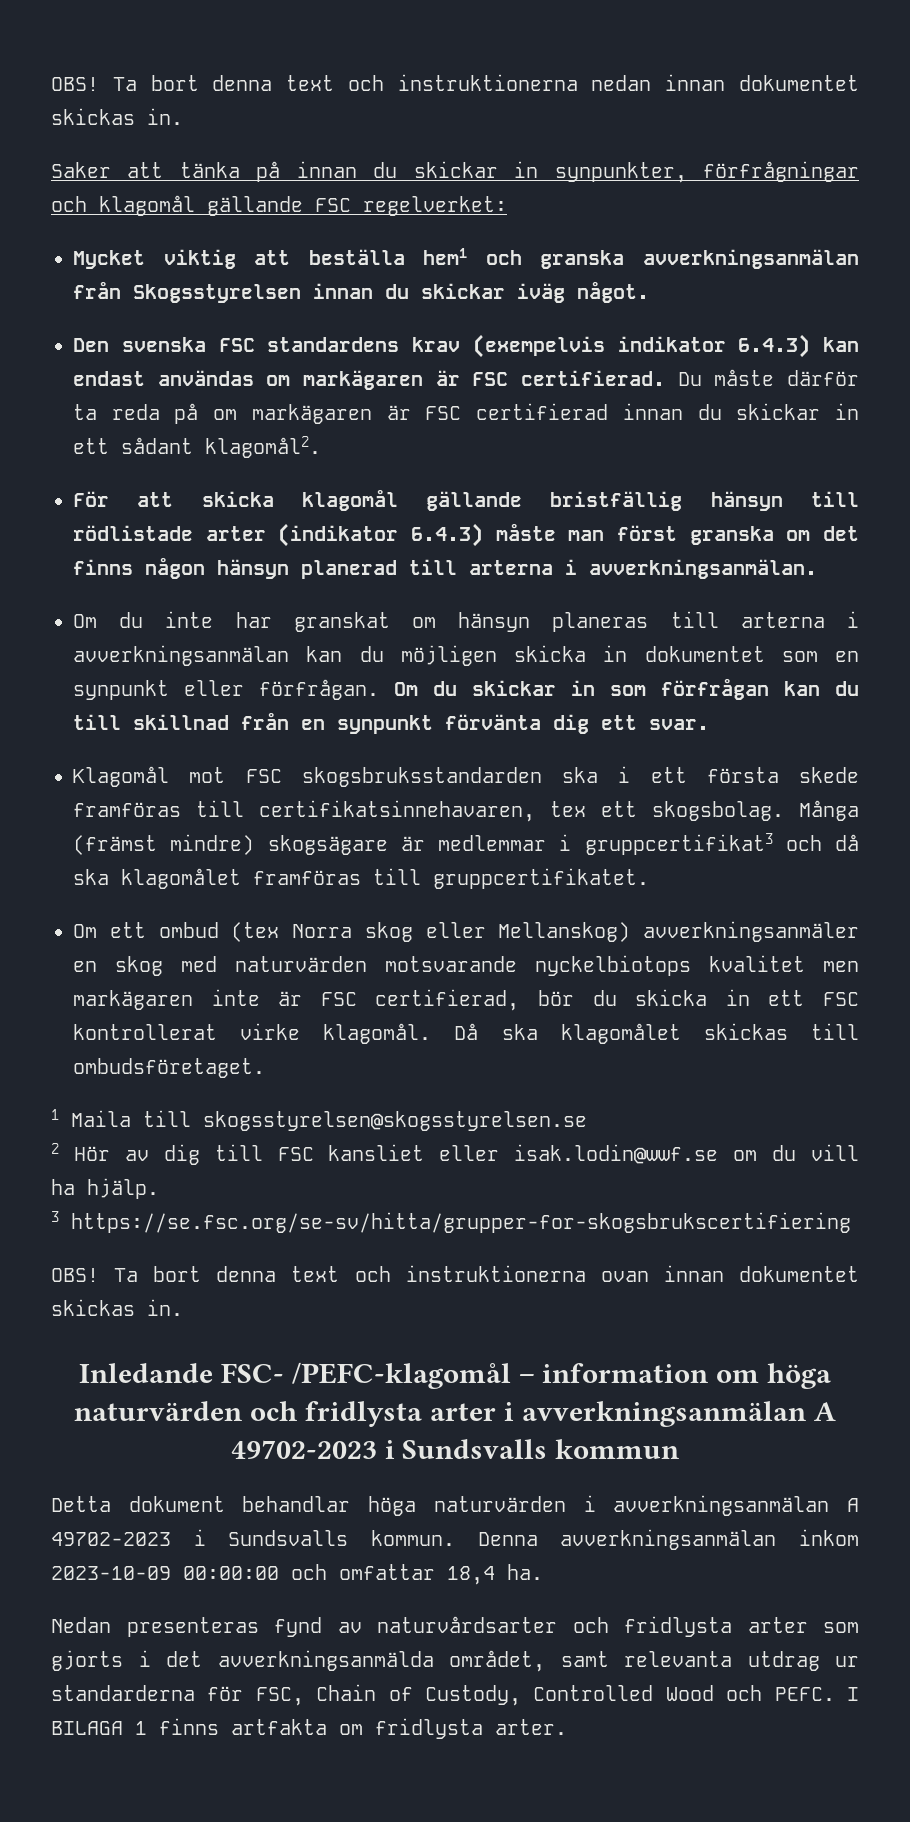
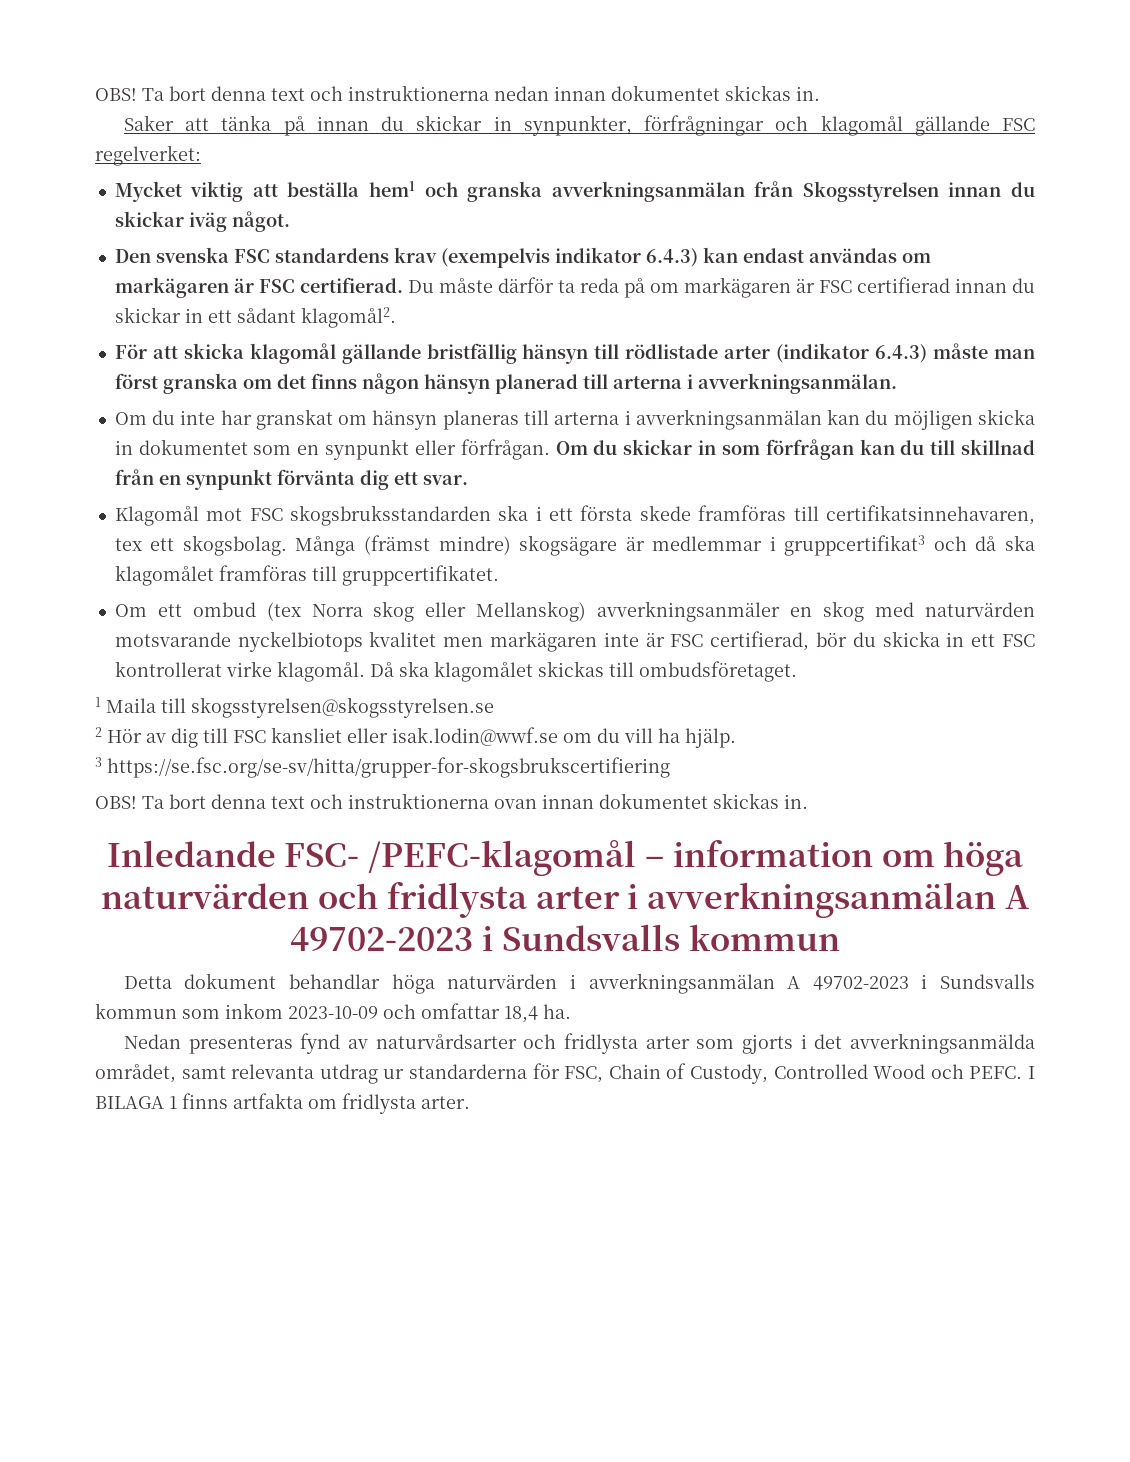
[371,1529,777,1550] kommun. Denna avverkningsanmälan -> [95,1003,220,1019] kommun som
[183,1566,279,1580] 00:00:00 -> (378, 1012) none

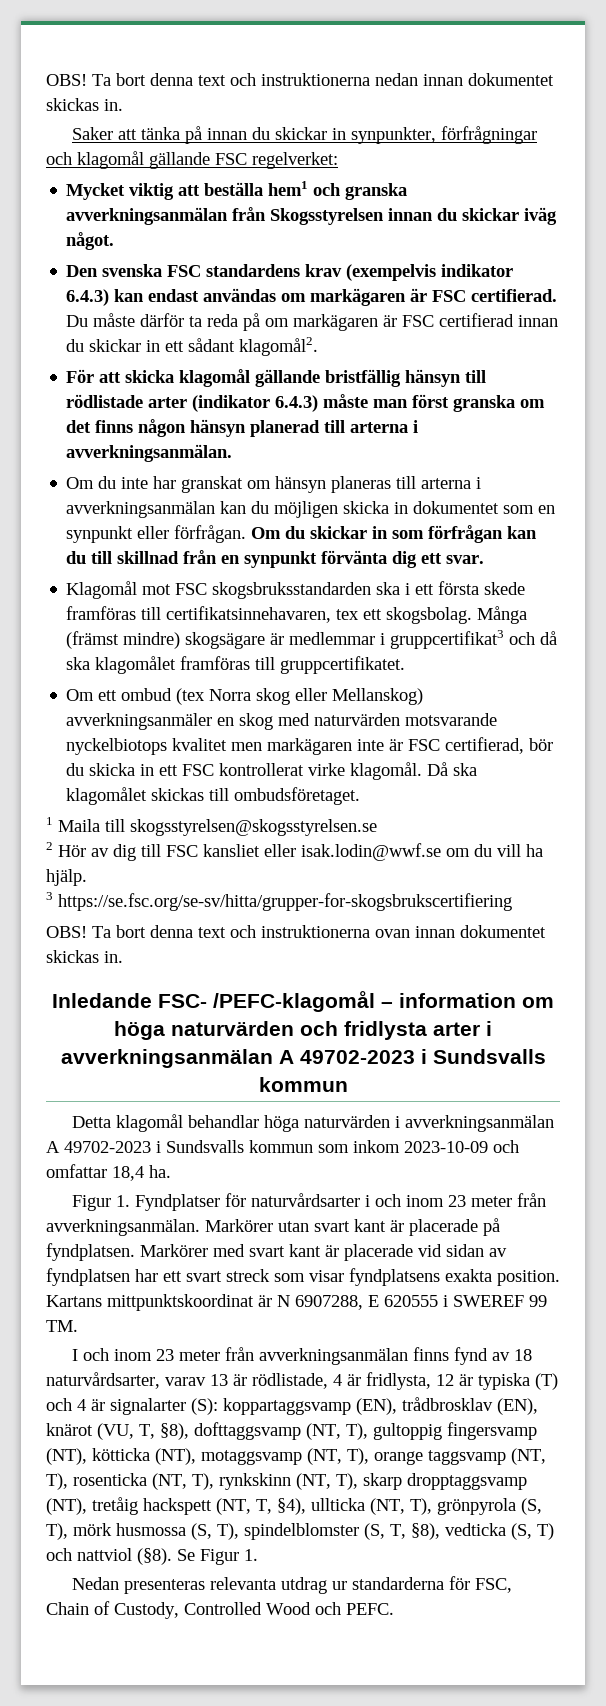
[184,973,277,989] dokument -> [116,1114,184,1132] klagomål
[123,1033,1035,1054] [95,1064,226,1083] Nedan presenteras fynd av naturvårdsarter och fridlysta arter som gjorts i det avverkningsanmälda området, samt -> [72,1193,547,1211] [46,1218,500,1236] [46,1243,507,1261] [46,1268,560,1286] [46,1294,547,1311] [46,1320,78,1332] [72,1347,533,1365] [46,1372,558,1390] [46,1397,538,1415] [46,1422,537,1440] [46,1448,546,1465] [46,1473,527,1490] [46,1497,542,1515] [46,1523,554,1540] [46,1548,258,1565] [72,1577,206,1594] Figur 1. Fyndplatser för naturvårdsarter i och inom 23 meter från avverkningsanmälan. Markörer utan svart kant är placerade på fyndplatsen. Markörer med svart kant är placerade vid sidan av fyndplatsen har ett svart streck som visar fyndplatsens exakta position. Kartans mittpunktskoordinat är N 6907288, E 620555 i SWEREF 99 TM. // I och inom 23 meter från avverkningsanmälan finns fynd av 18 naturvårdsarter, varav 13 är rödlistade, 4 är fridlysta, 12 är typiska (T) och 4 är signalarter (S): koppartaggsvamp (EN), trådbrosklav (EN), knärot (VU, T, §8), dofttaggsvamp (NT, T), gultoppig fingersvamp (NT), kötticka (NT), motaggsvamp (NT, T), orange taggsvamp (NT, T), rosenticka (NT, T), rynkskinn (NT, T), skarp dropptaggsvamp (NT), tretåig hackspett (NT, T, §4), ullticka (NT, T), grönpyrola (S, T), mörk husmossa (S, T), spindelblomster (S, T, §8), vedticka (S, T) och nattviol (§8). Se Figur 1. // Nedan presenteras
[1028,1066,1036,1079] [95,1093,470,1114] I BILAGA 1 finns artfakta om fridlysta arter. -> (394, 1609) none

